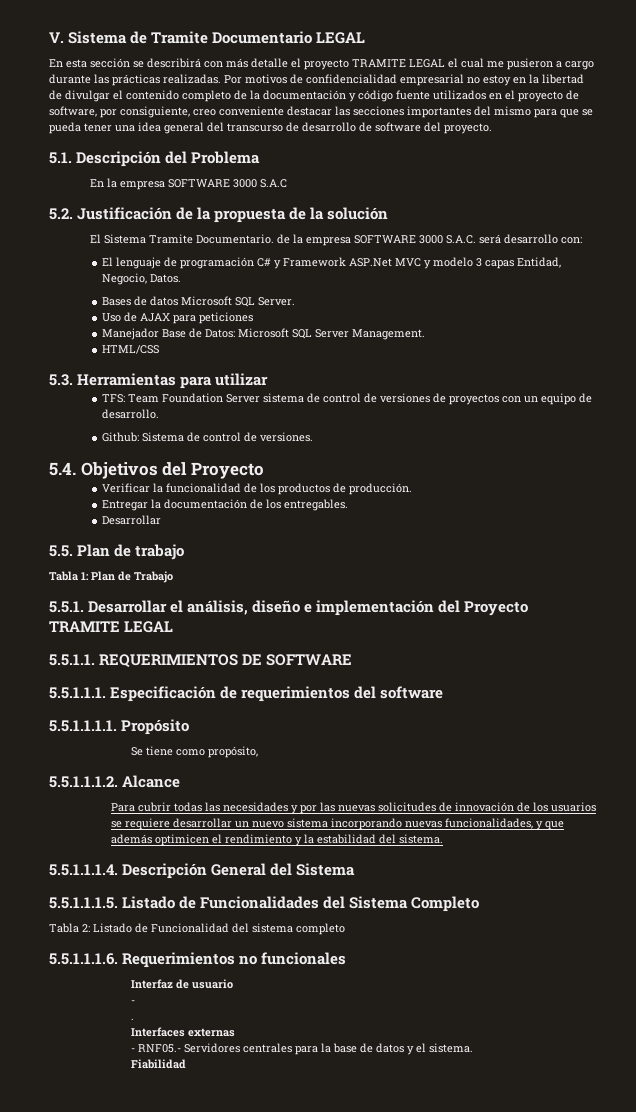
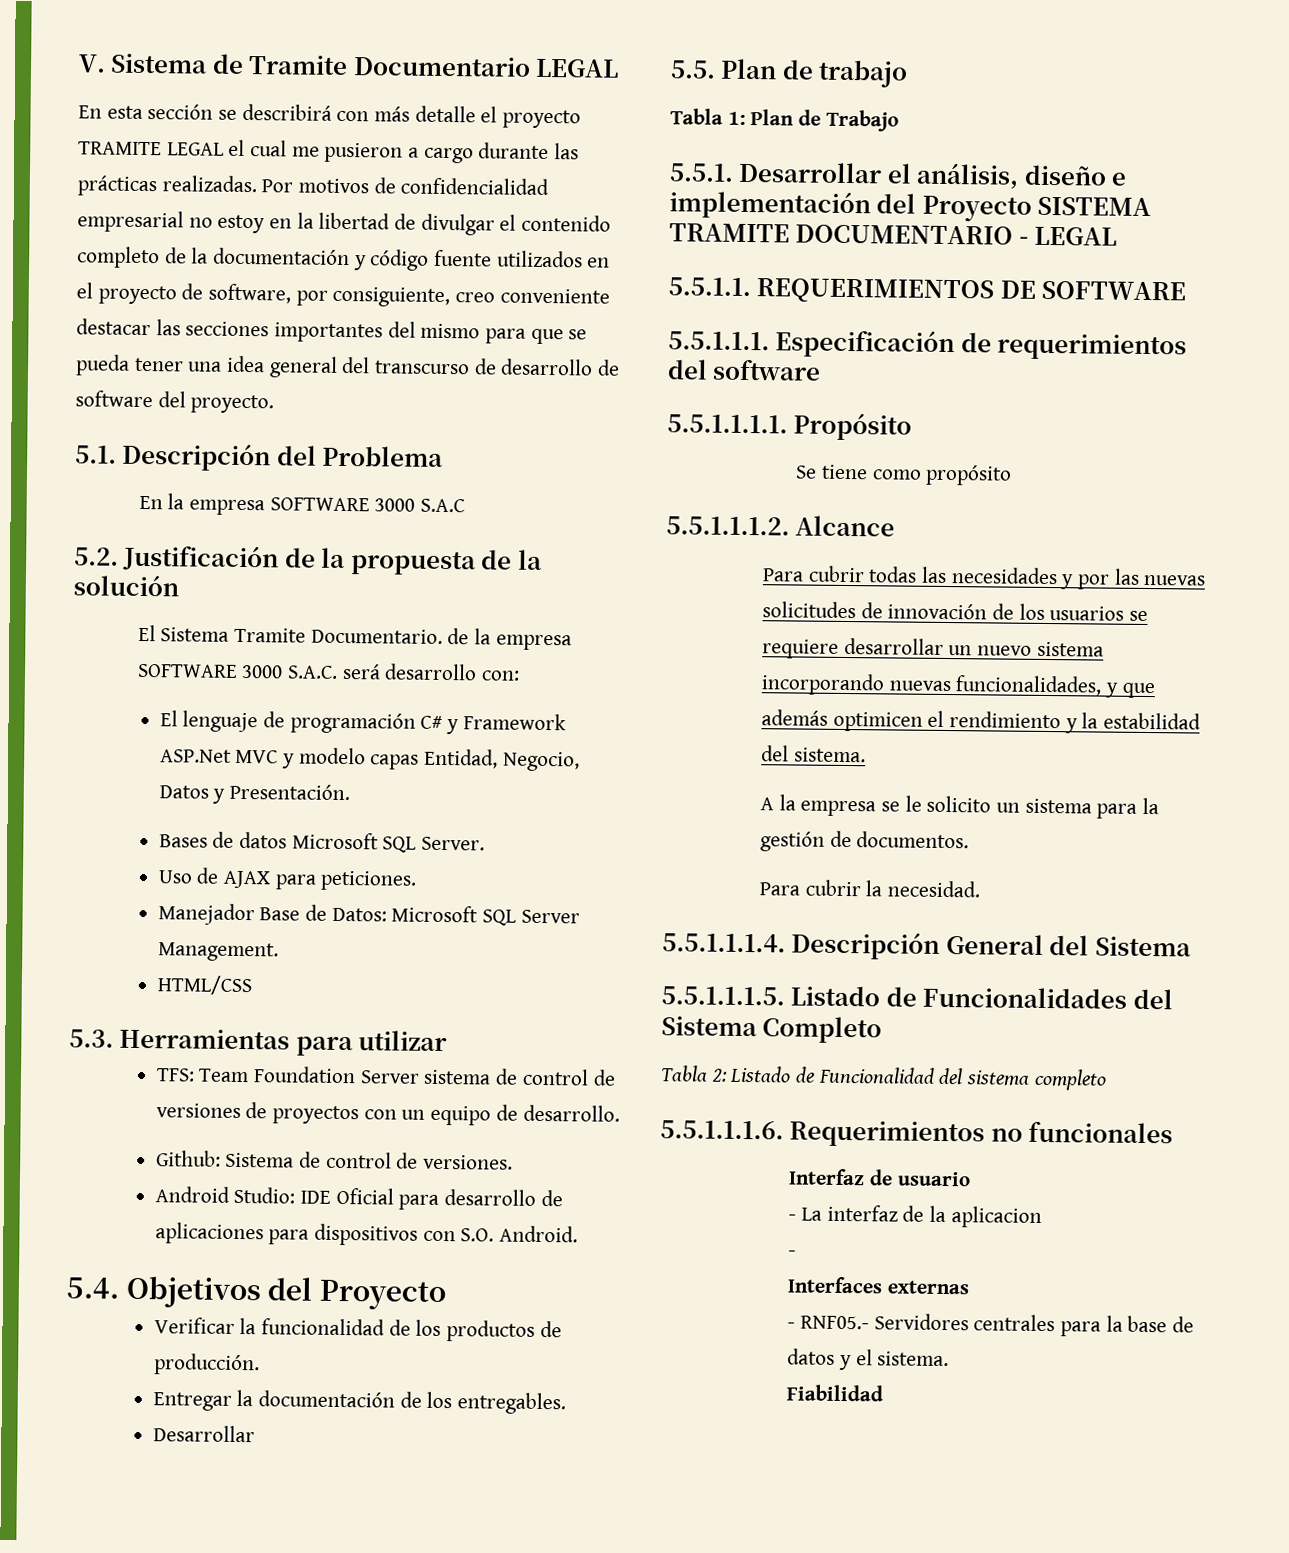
[476,258,483,267] 3 -> (366, 756) none
[150,274,182,283] Datos. -> [158,783,351,804] Datos y Presentación.
[199,312,254,324] peticiones -> [320,870,418,891] peticiones.
(314, 437) none -> [154,1186,563,1210] [154,1222,579,1246] // Android Studio: IDE Oficial para desarrollo de aplicaciones para dispositivos con S.O. Android.
[49,621,120,632] TRAMITE -> [1037,196,1152,217] [669,223,1029,245] SISTEMA TRAMITE DOCUMENTARIO -
[208,746,259,758] propósito, -> [925,464,1013,486] propósito
(443, 839) none -> [760,794,1160,819] [760,830,970,852] [759,879,981,898] // A la empresa se le solicito un sistema para la gestión de documentos. // Para cubrir la necesidad.
[131,1018,135,1020] // . -> [801,1204,1042,1228] [788,1250,797,1257] La interfaz de la aplicacion // -

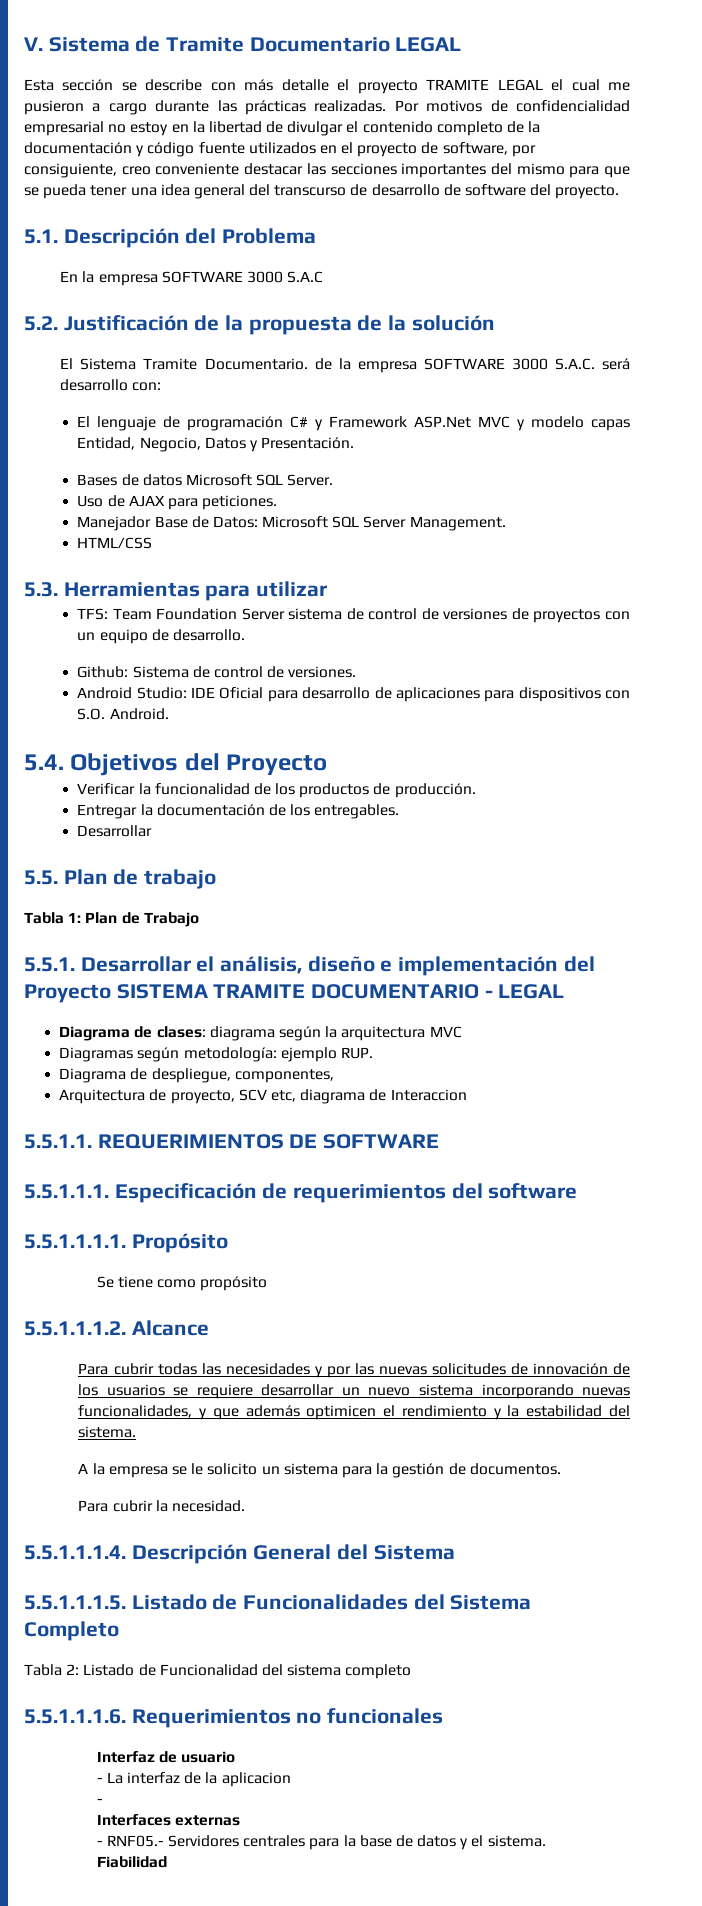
[78,105,143,119] En esta -> [24,79,54,91] Esta
[241,103,332,121] describirá -> [145,79,203,91] describe
(1118, 236) none -> [59,1026,462,1041] [59,1047,373,1062] [59,1068,334,1083] [59,1089,467,1104] // Diagrama de clases: diagrama según la arquitectura MVC // Diagramas según metodología: ejemplo RUP. // Diagrama de despliegue, componentes, // Arquitectura de proyecto, SCV etc, diagrama de Interaccion

